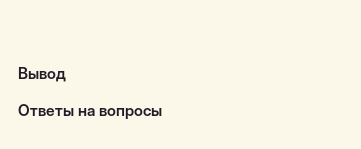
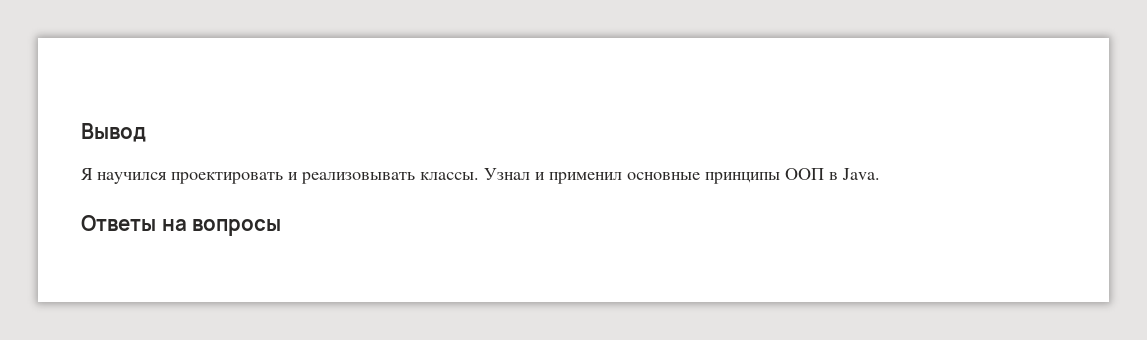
(66, 74) none -> [81,168,880,184] // Я научился проектировать и реализовывать классы. Узнал и применил основные принципы ООП в Java.

